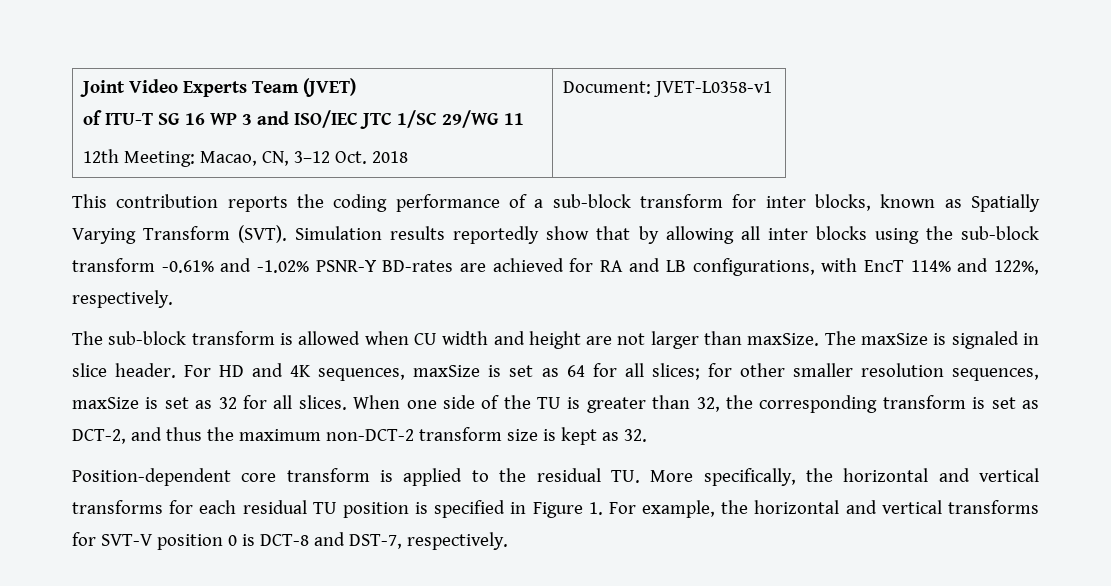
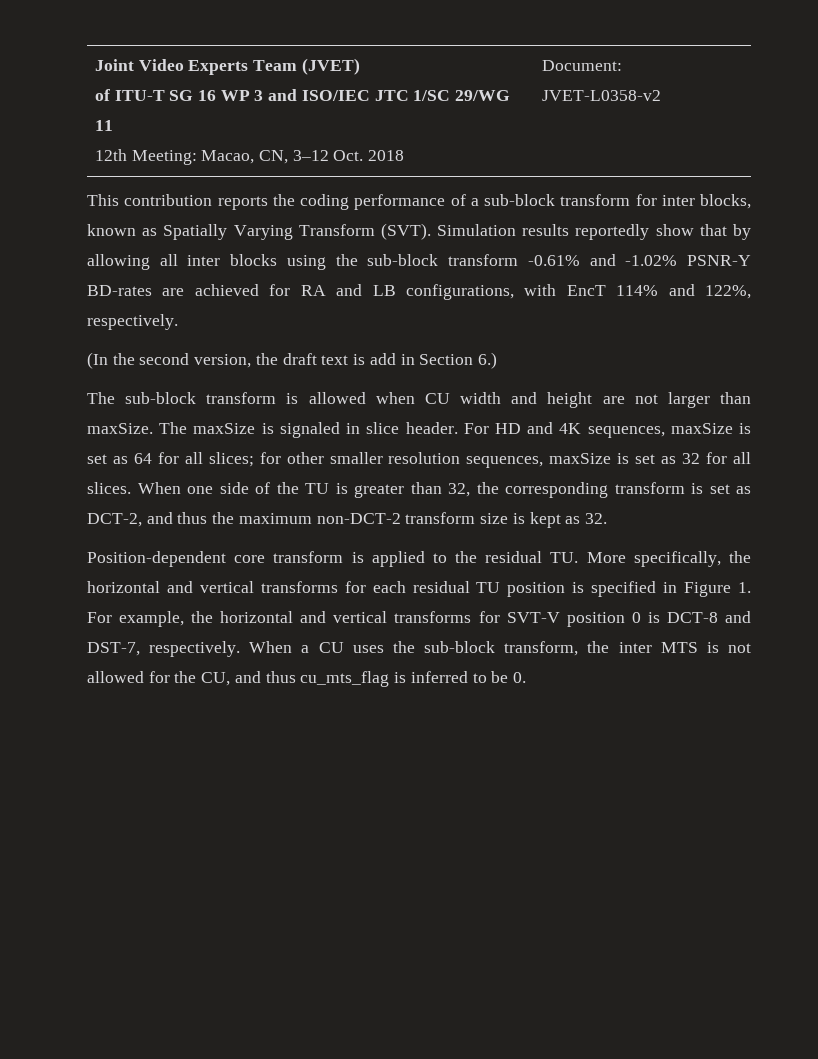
[653,81,772,97] JVET-L0358-v1 -> [541,90,661,101] JVET-L0358-v2
(173, 299) none -> [87,352,497,369] // (In the second version, the draft text is add in Section 6.)
(508, 541) none -> [249,641,751,656] [87,671,526,687] When a CU uses the sub-block transform, the inter MTS is not allowed for the CU, and thus cu_mts_flag is inferred to be 0.

